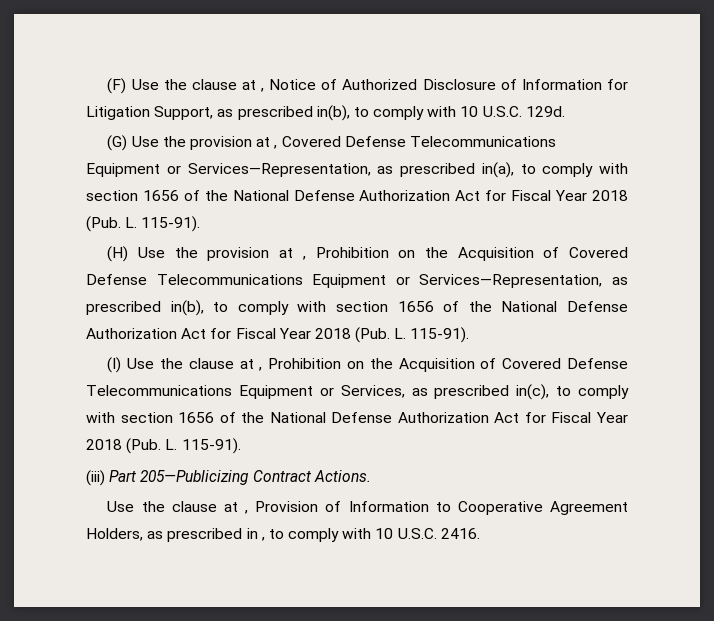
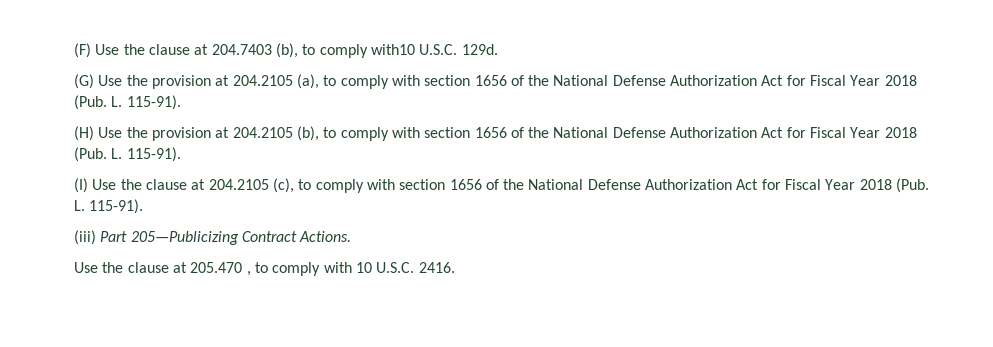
[260,79,628,92] [86,105,479,121] , Notice of Authorized Disclosure of Information for Litigation Support, as prescribed in(b), to comply with 10 -> [211,43,415,58] 204.7403 (b), to comply with10
[273,136,556,149] [86,162,514,178] , Covered Defense Telecommunications Equipment or Services—Representation, as prescribed in(a), -> [232,74,319,89] 204.2105 (a),
[301,247,628,261] [86,274,629,288] [86,300,204,316] , Prohibition on the Acquisition of Covered Defense Telecommunications Equipment or Services—Representation, as prescribed in(b), -> [232,126,319,141] 204.2105 (b),
[258,358,628,372] [86,384,550,400] , Prohibition on the Acquisition of Covered Defense Telecommunications Equipment or Services, as prescribed in(c), -> [208,178,294,193] 204.2105 (c),
[244,501,628,515] [86,528,258,542] , Provision of Information to Cooperative Agreement Holders, as prescribed in -> [190,262,243,273] 205.470

